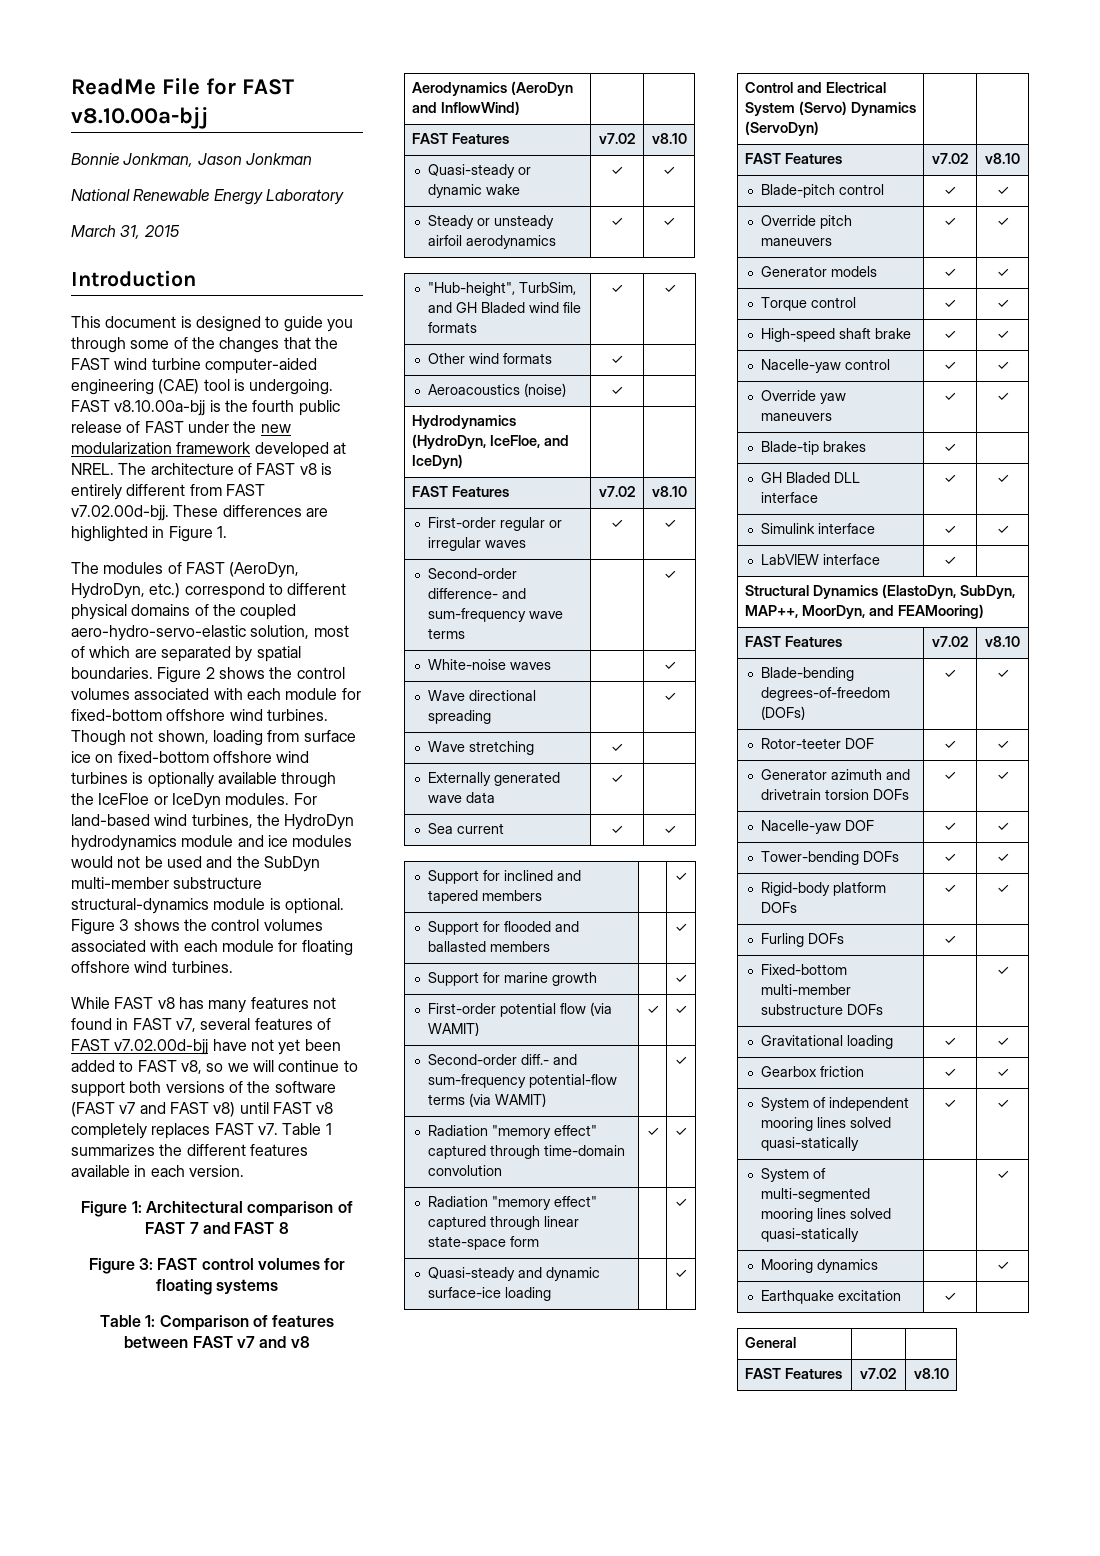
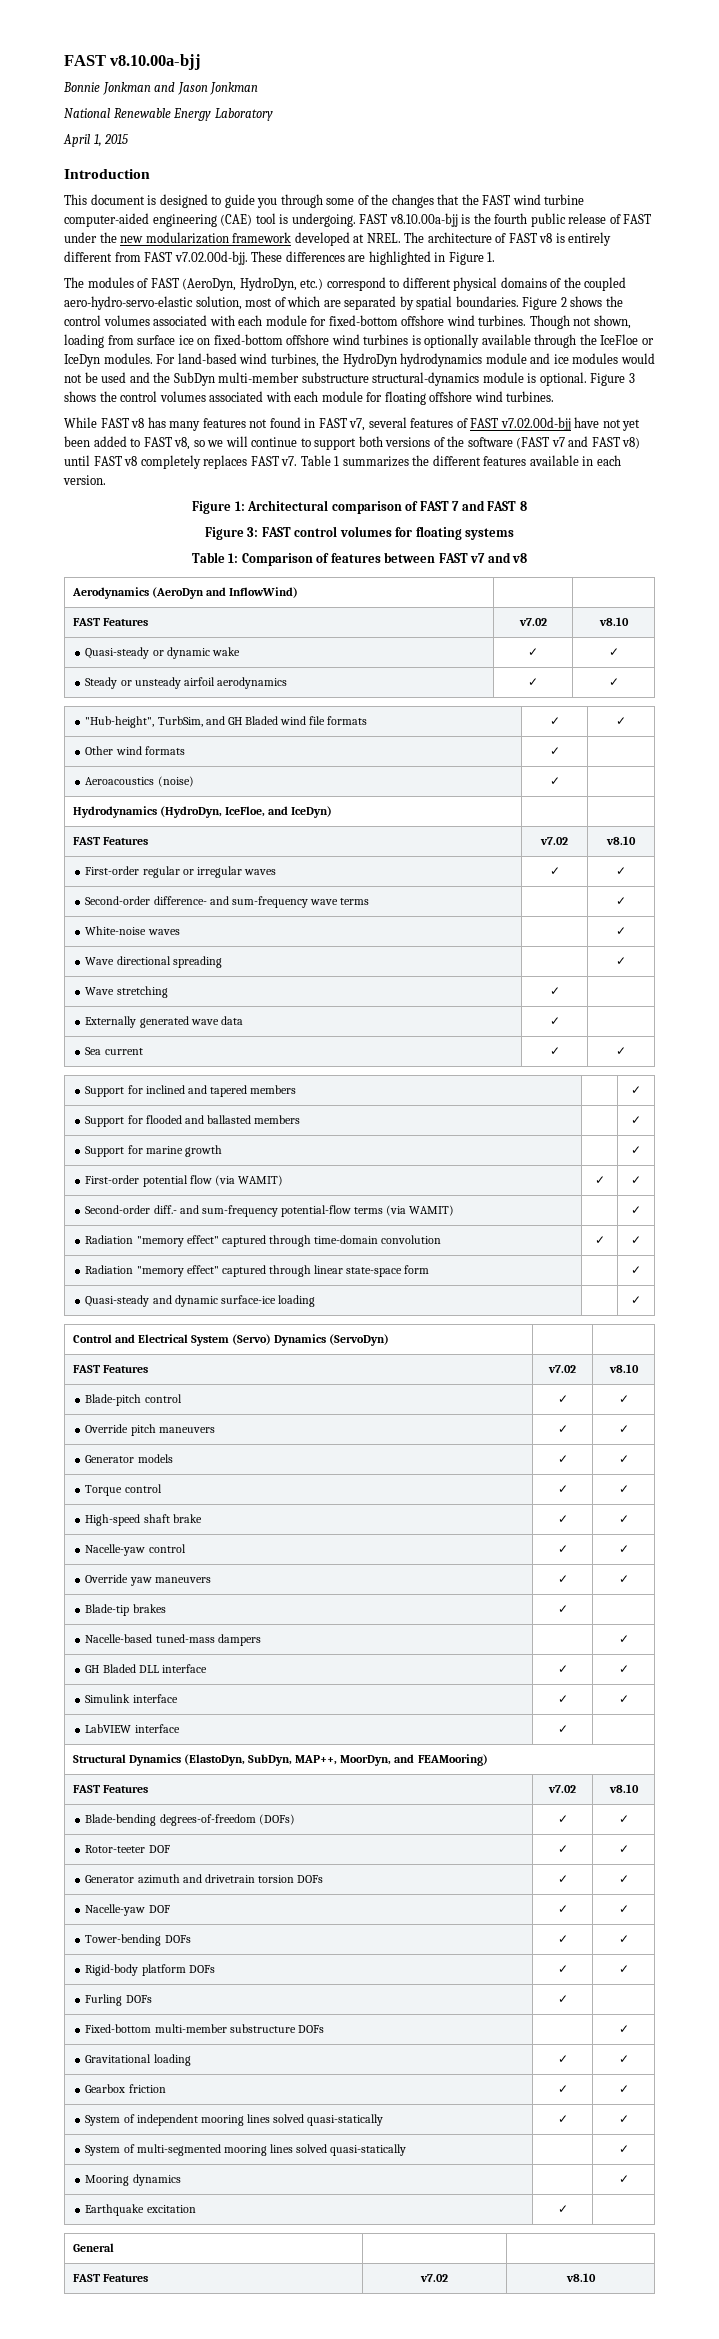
[71,78,237,95] ReadMe File for -> (64, 60) none
[123,153,194,167] Jonkman, -> [102,82,176,95] Jonkman and
[71,225,141,239] March 31, -> [63,134,102,147] April 1,
(956, 447) none -> [85,1634,261,1646] [618,1635,629,1643] // Nacelle-based tuned-mass dampers | | ✓

